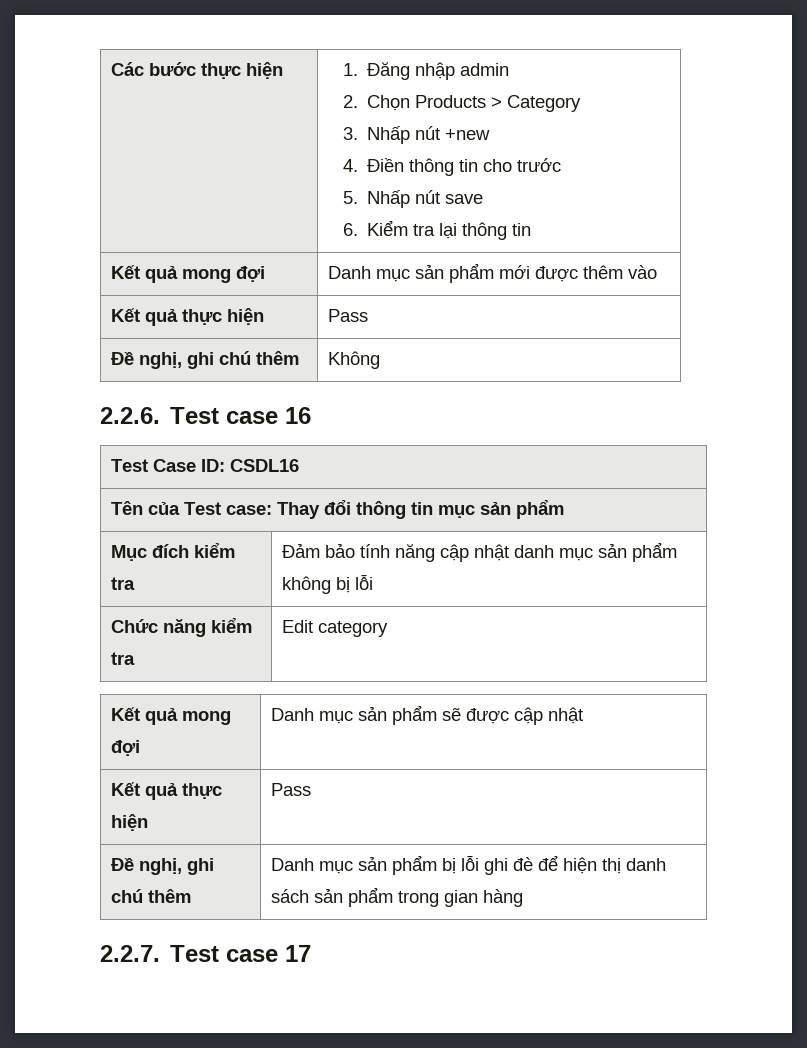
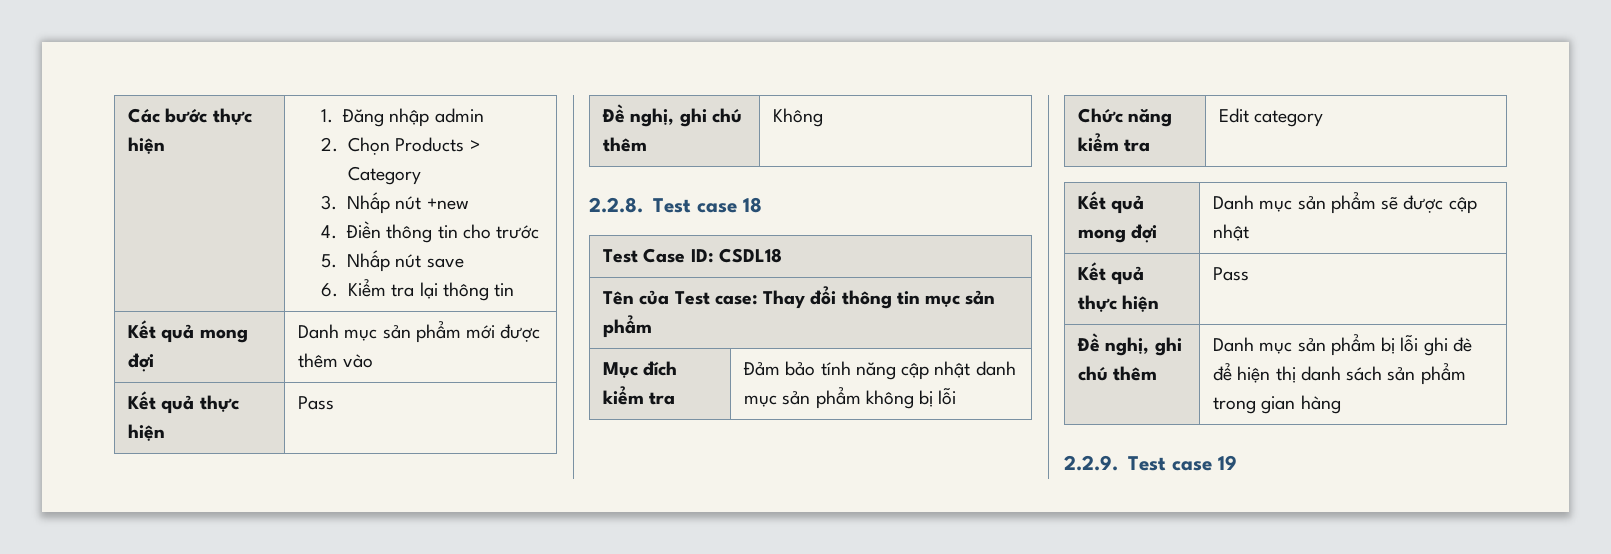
[100,407,312,424] 2.2.6. Test case 16 -> [589,197,762,213] 2.2.8. Test case 18
[230,459,300,472] CSDL16 -> [718,248,782,263] CSDL18
[100,945,312,962] 2.2.7. Test case 17 -> [1064,455,1237,471] 2.2.9. Test case 19

